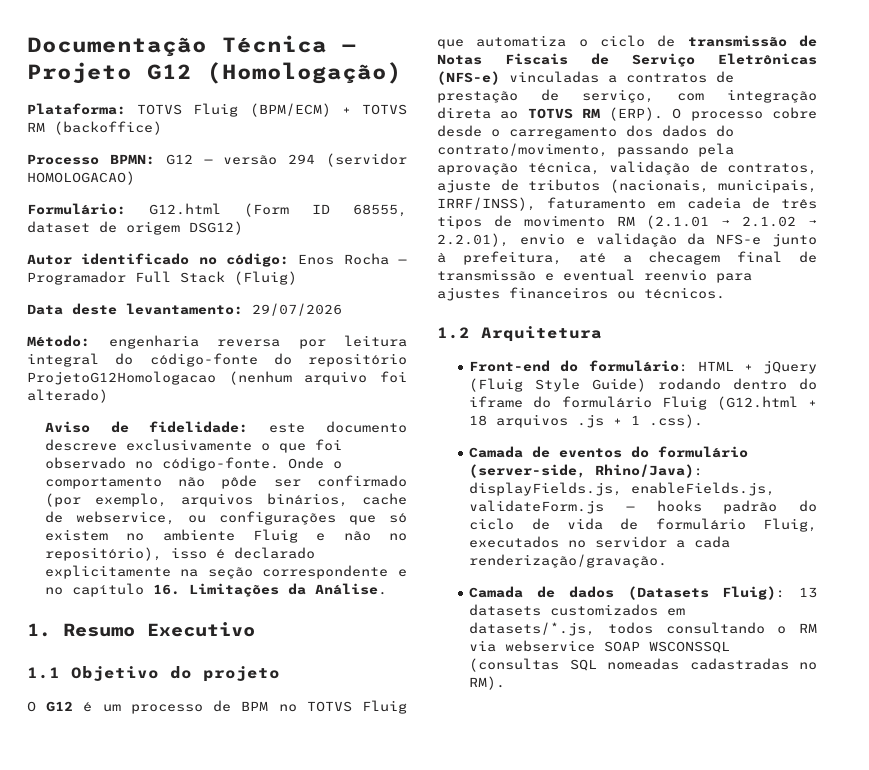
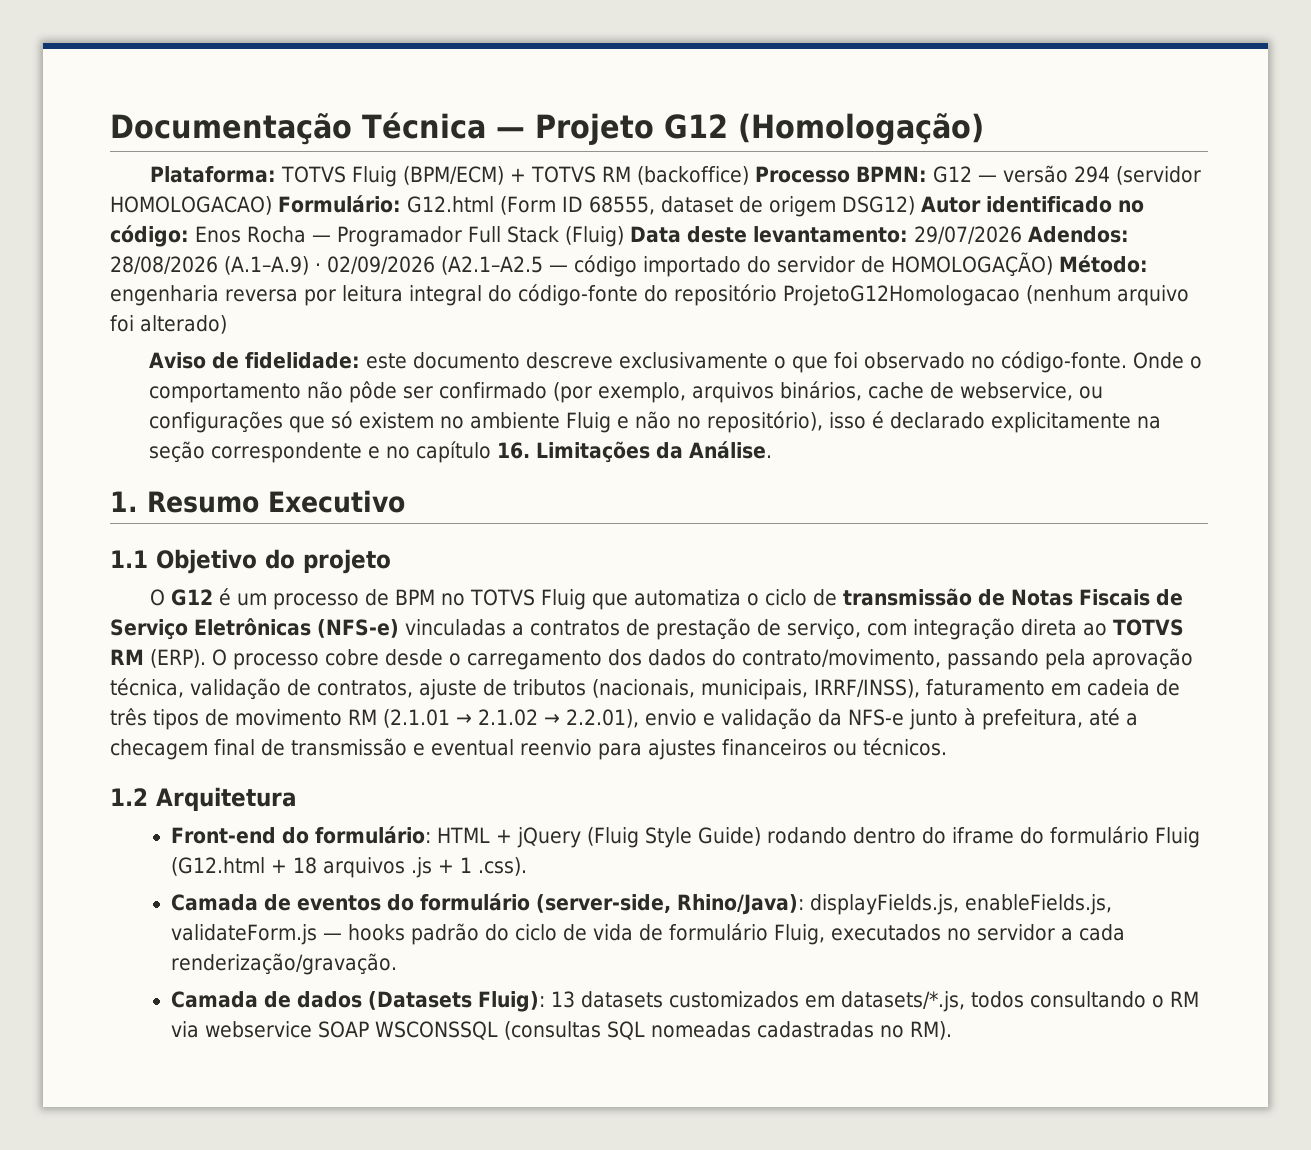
(162, 128) // -> (750, 175) none
(135, 178) // -> (272, 205) none
(243, 228) // -> (915, 205) none
(297, 278) // -> (624, 236) none
(342, 309) // -> [1027,226,1129,243] [110,252,1053,277] Adendos: 28/08/2026 (A.1–A.9) · 02/09/2026 (A2.1–A2.5 — código importado do servidor de HOMOLOGAÇÃO)

